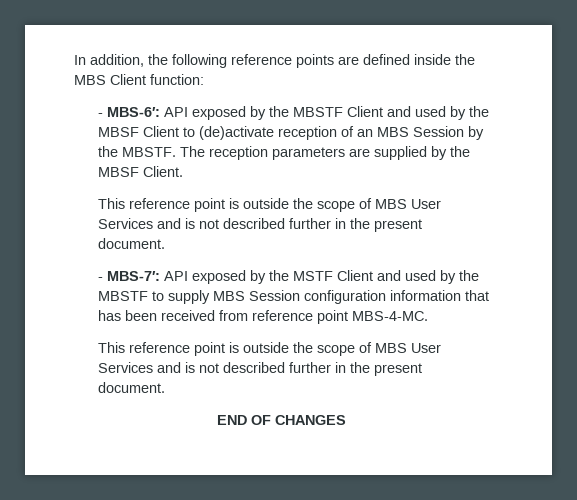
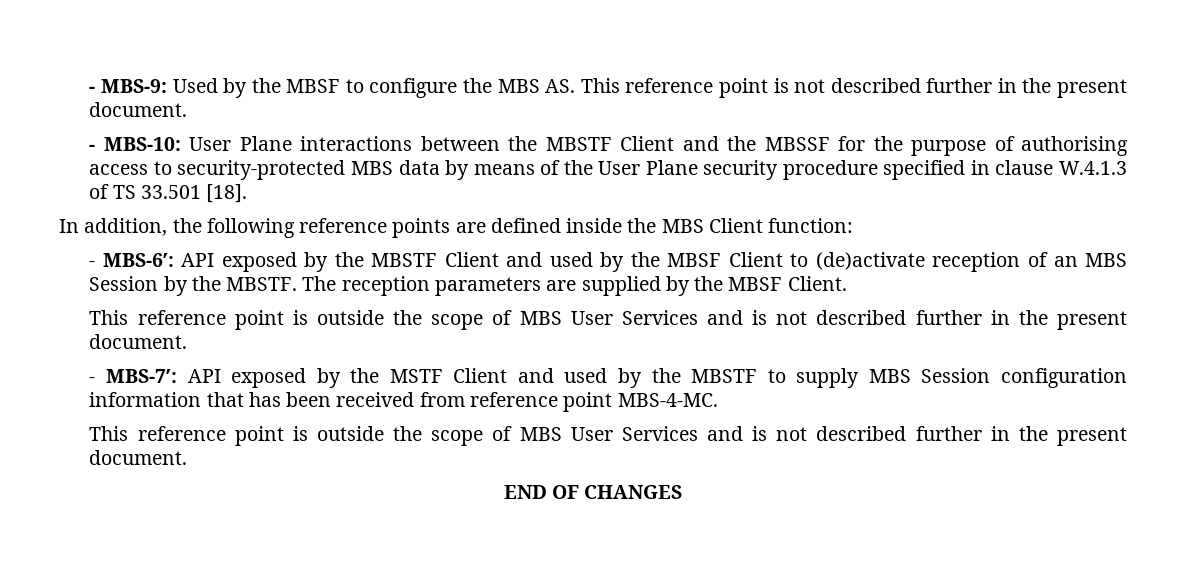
(74, 60) none -> [89,78,1127,98] [89,102,188,117] [89,136,1128,156] [89,160,1127,180] [89,184,248,203] - MBS-9: Used by the MBSF to configure the MBS AS. This reference point is not described further in the present document. // - MBS-10: User Plane interactions between the MBSTF Client and the MBSSF for the purpose of authorising access to security-protected MBS data by means of the User Plane security procedure specified in clause W.4.1.3 of TS 33.501 [18]. //

